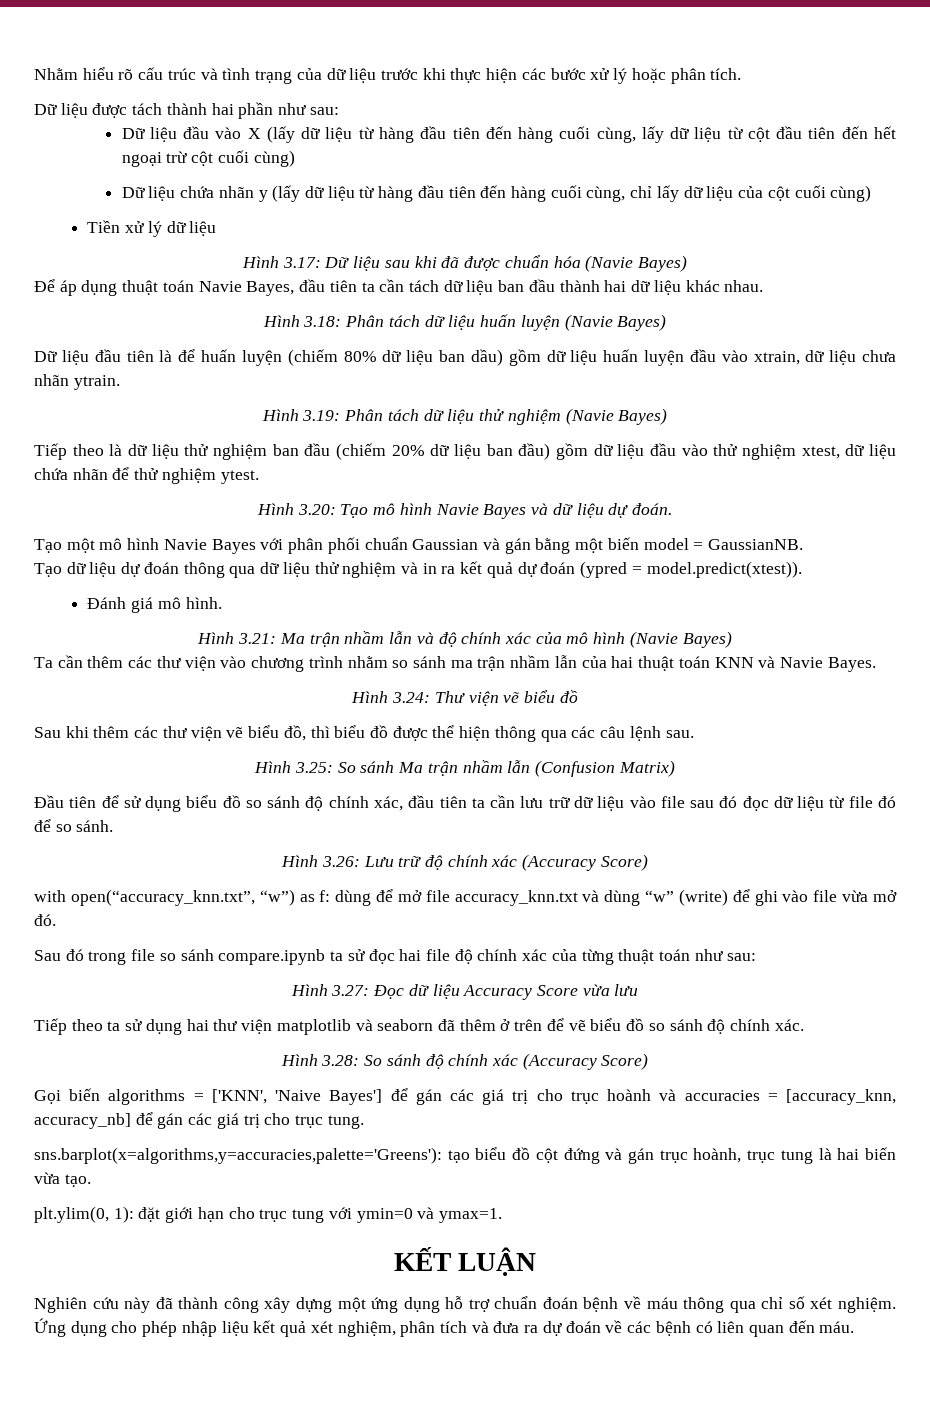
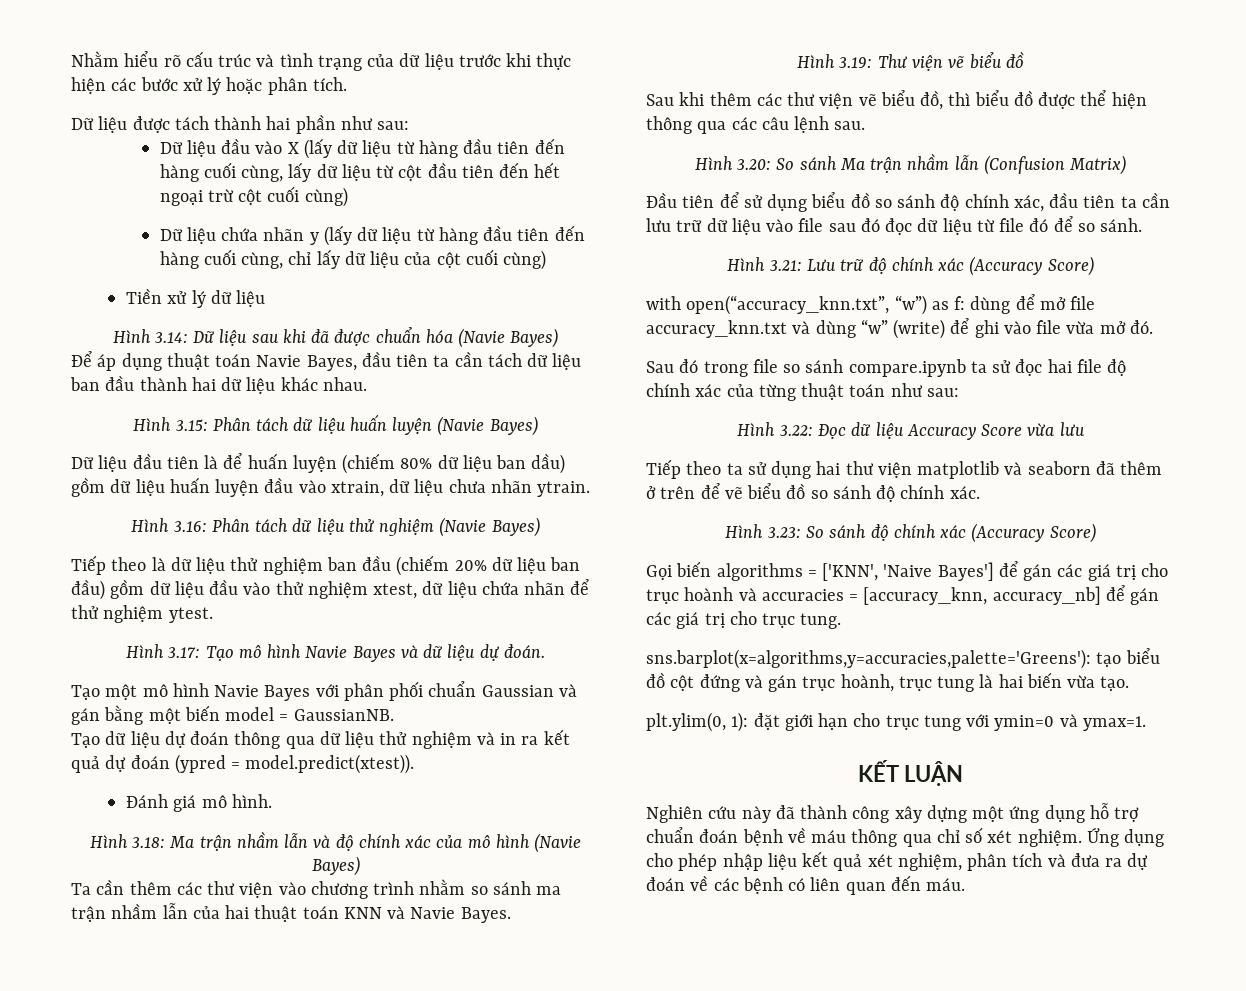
[282,257,321,268] 3.17: -> [154,332,188,343] 3.14:
[303,316,342,327] 3.18: -> [175,419,208,431] 3.15:
[302,410,341,421] 3.19: -> [173,521,207,532] 3.16:
[297,504,336,515] 3.20: -> [168,647,201,658] 3.17:
[238,633,277,644] 3.21: -> [132,837,166,848] 3.18:
[392,692,431,703] 3.24: -> [839,57,873,68] 3.19:
[294,762,333,773] 3.25: -> [737,159,772,170] 3.20:
[321,856,360,867] 3.26: -> [769,260,802,271] 3.21:
[331,985,370,996] 3.27: -> [779,425,813,436] 3.22:
[321,1055,360,1066] 3.28: -> [767,527,801,538] 3.23:

